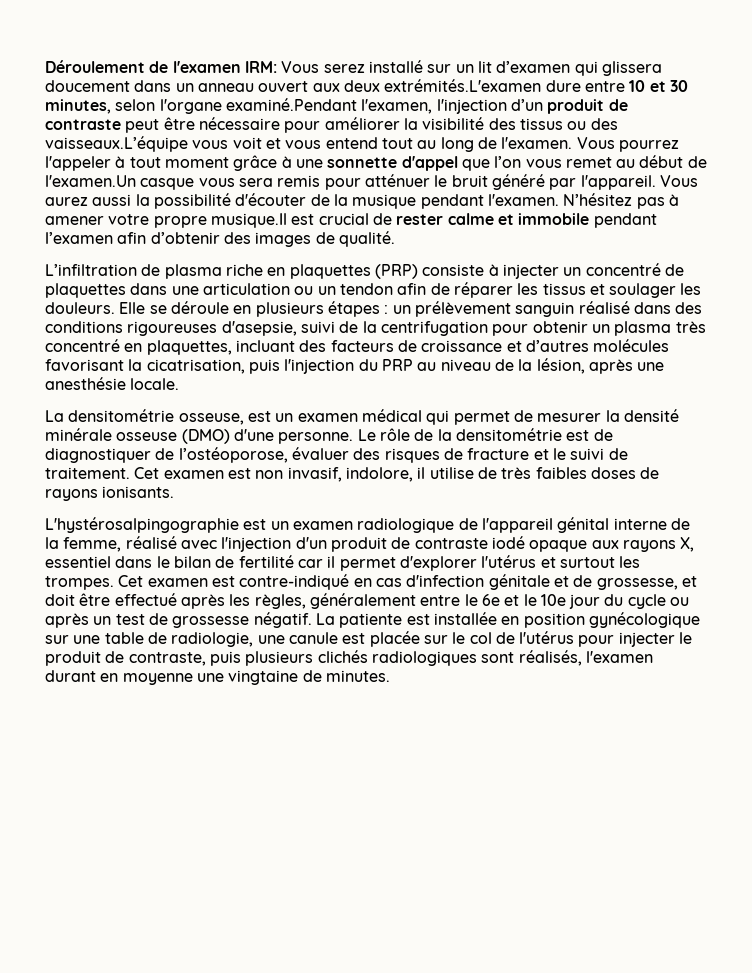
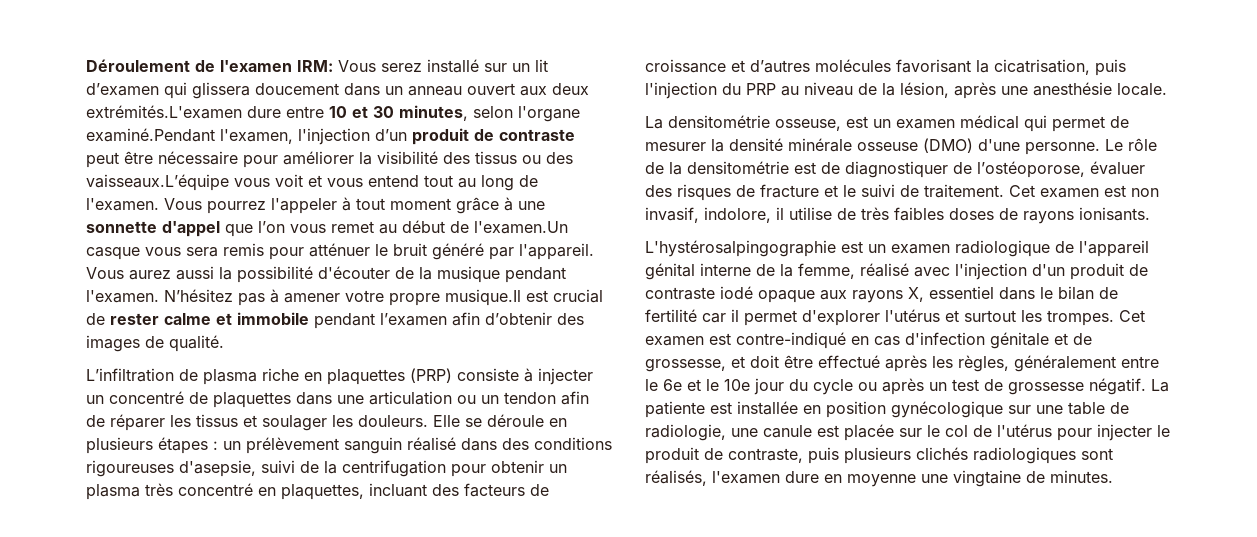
[45,670,96,682] durant -> [785,471,819,483] dure

